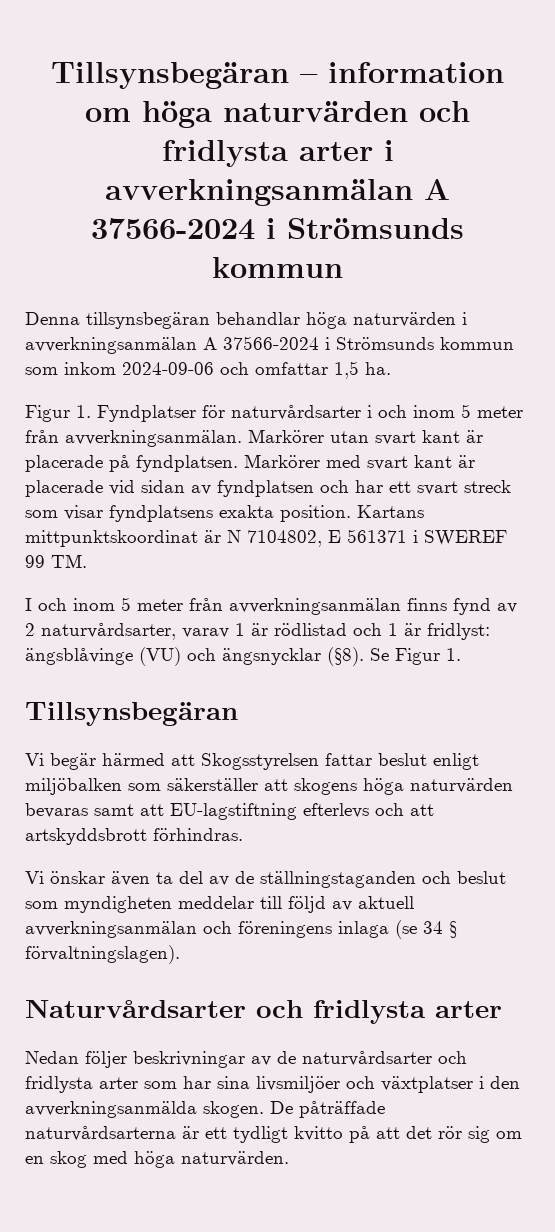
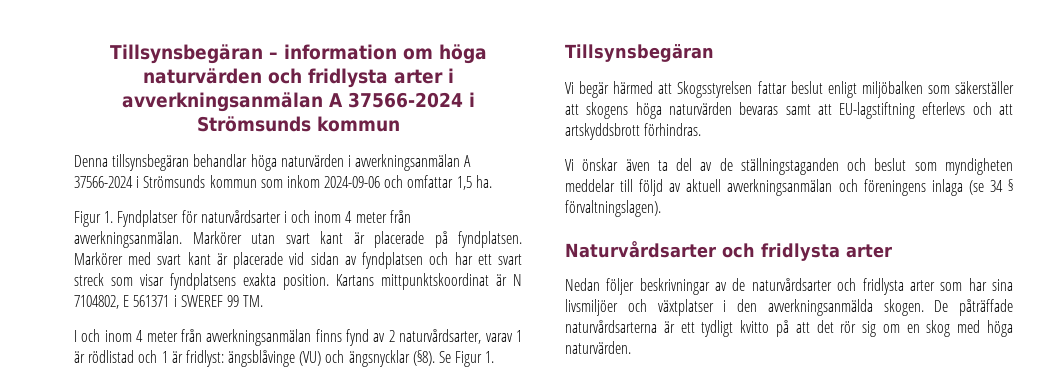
[461,404,471,418] 5 -> [345,211,353,223] 4
[121,597,131,611] 5 -> [136,330,144,342] 4

